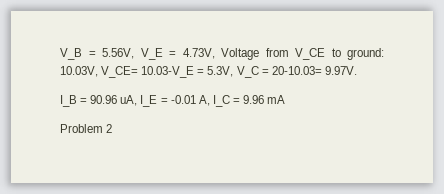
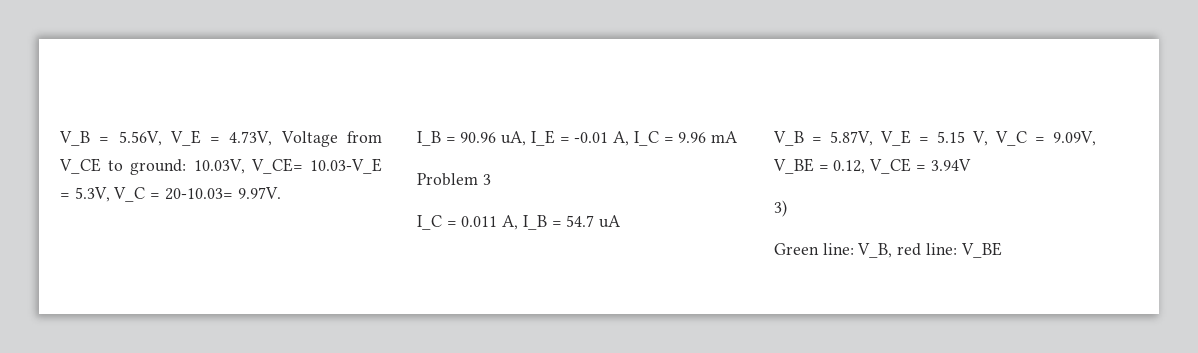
[106,124,113,133] 2 -> [482,174,491,185] [417,215,622,230] [773,130,1096,146] [773,158,971,174] [774,200,787,217] [774,242,1002,258] 3 // I_C = 0.011 A, I_B = 54.7 uA // V_B = 5.87V, V_E = 5.15 V, V_C = 9.09V, V_BE = 0.12, V_CE = 3.94V // 3) // Green line: V_B, red line: V_BE

